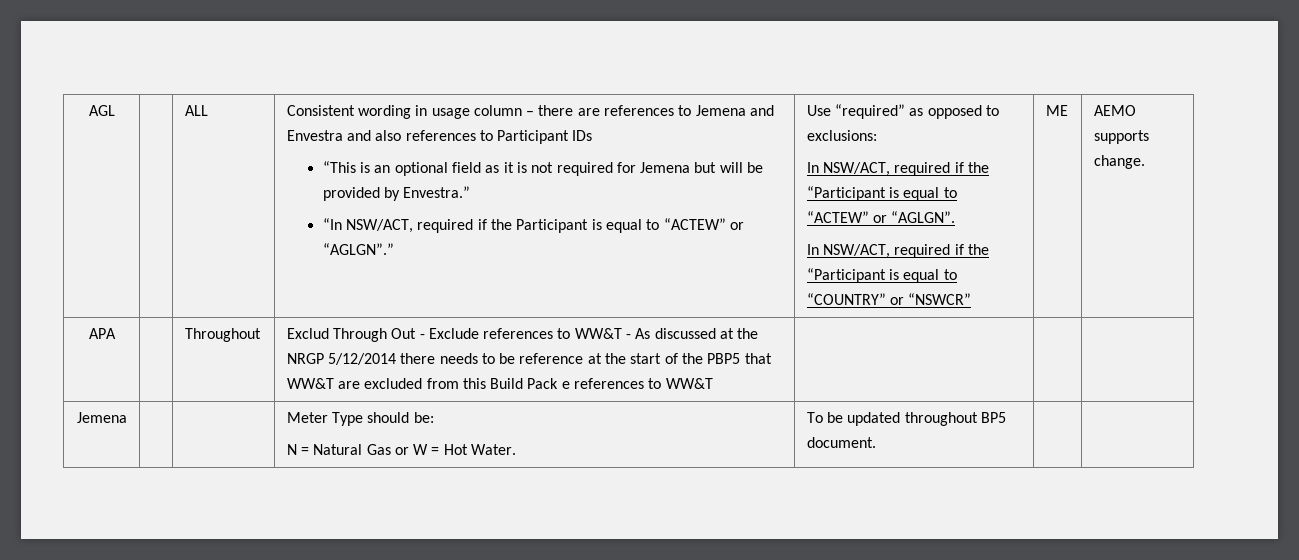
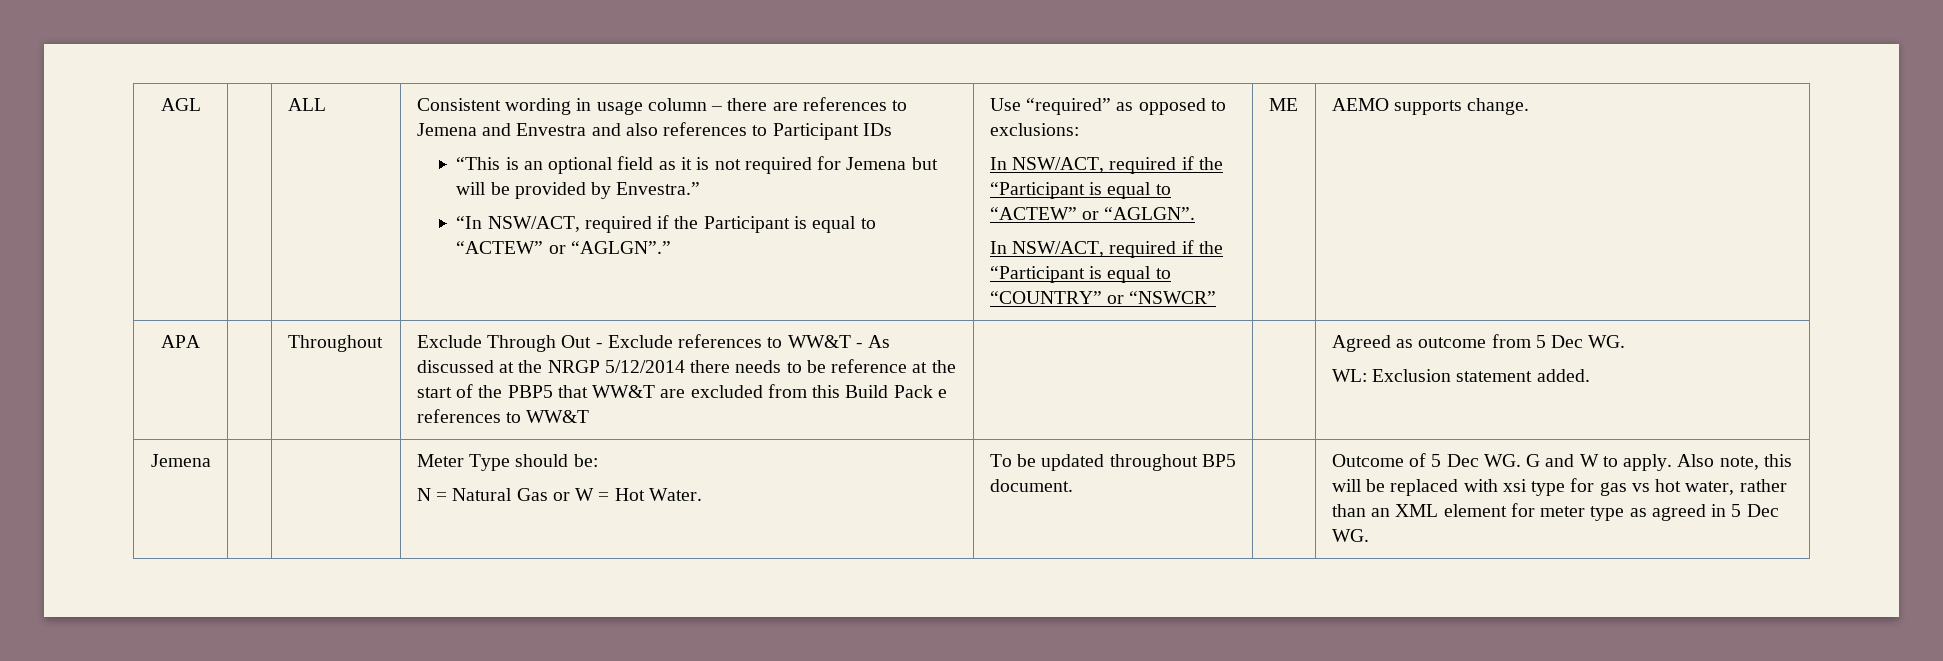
[286,328,329,339] Exclud -> [416,335,482,348] Exclude
(713, 383) none -> [1331,334,1626,352] [1331,369,1590,382] Agreed as outcome from 5 Dec WG. // WL: Exclusion statement added.
(876, 442) none -> [1331,453,1792,471] [1331,478,1787,496] [1331,503,1779,521] [1331,529,1369,542] Outcome of 5 Dec WG. G and W to apply. Also note, this will be replaced with xsi type for gas vs hot water, rather than an XML element for meter type as agreed in 5 Dec WG.

